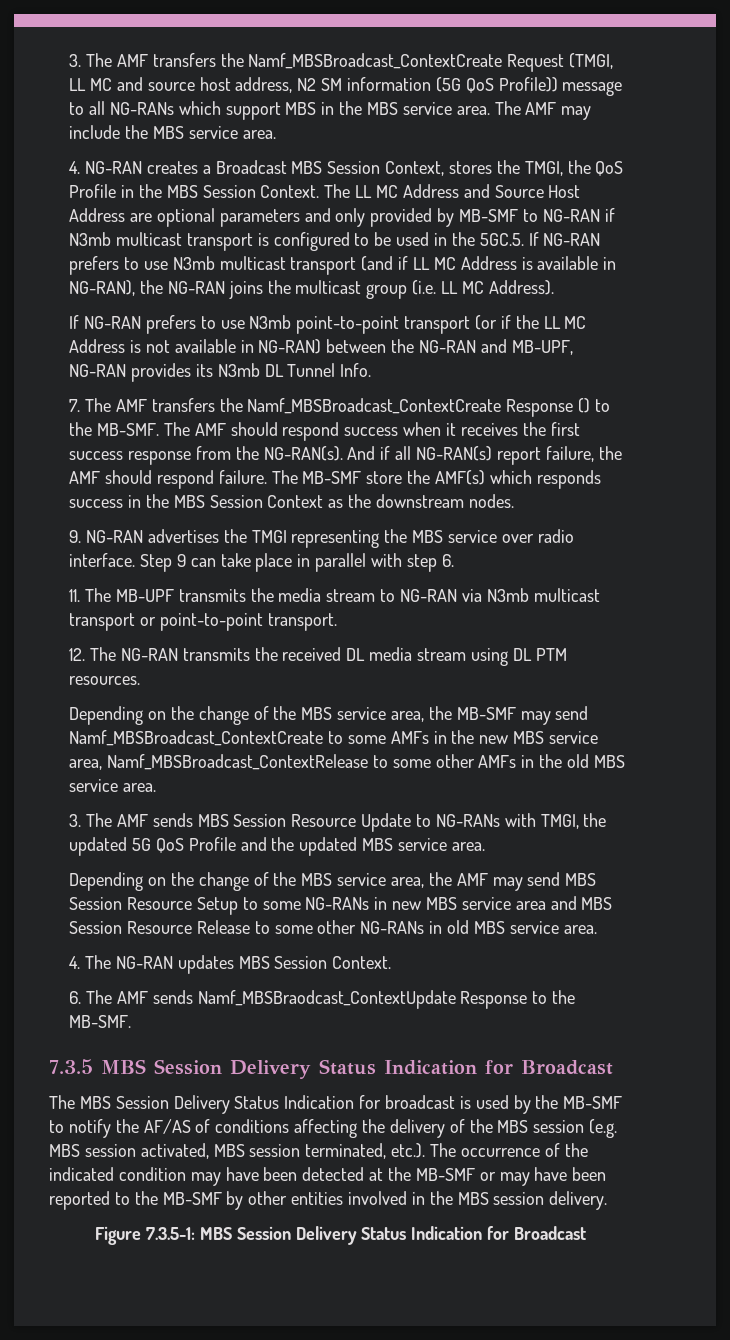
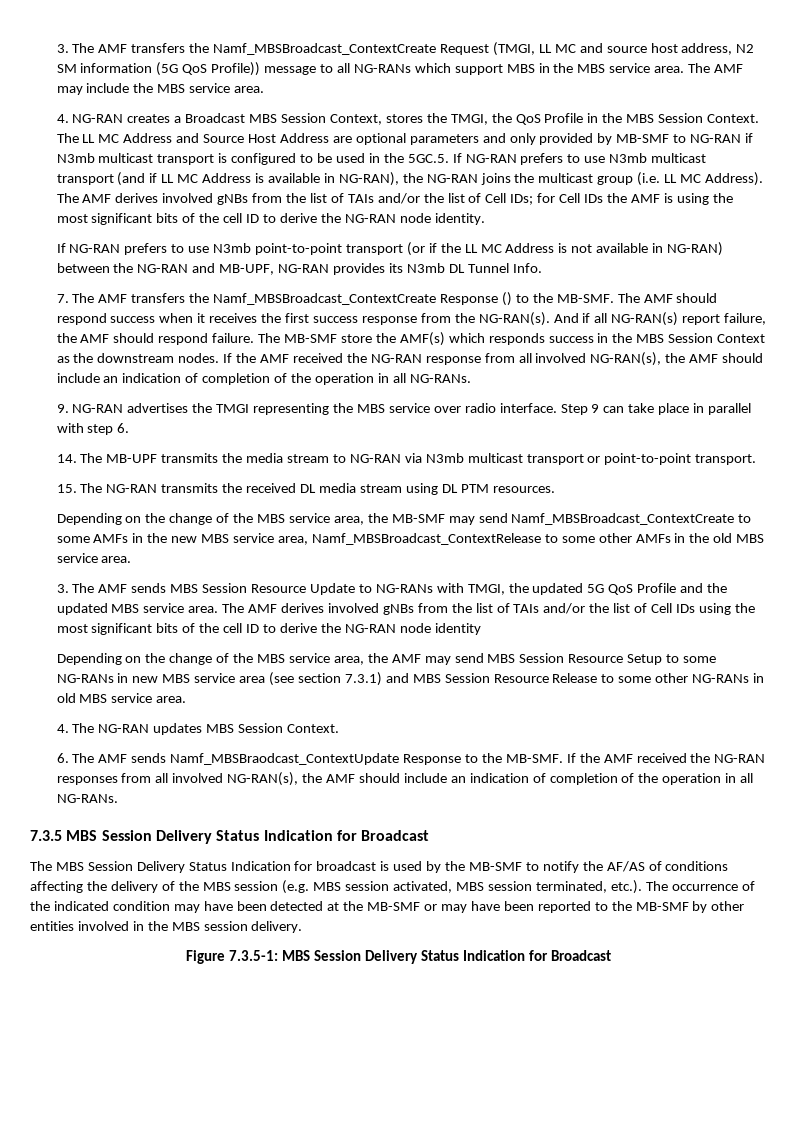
(554, 287) none -> [56,193,733,205] [56,213,485,225] The AMF derives involved gNBs from the list of TAIs and/or the list of Cell IDs; for Cell IDs the AMF is using the most significant bits of the cell ID to derive the NG-RAN node identity.
(514, 501) none -> [223,352,764,366] [56,373,471,385] If the AMF received the NG-RAN response from all involved NG-RAN(s), the AMF should include an indication of completion of the operation in all NG-RANs.
[69,589,81,602] 11. -> [56,454,77,463] 14.
[69,648,86,661] 12. -> [56,484,77,493] 15.
(485, 846) none -> [222,603,755,615] [56,623,481,635] The AMF derives involved gNBs from the list of TAIs and/or the list of Cell IDs using the most significant bits of the cell ID to derive the NG-RAN node identity
(546, 905) none -> [269,672,382,686] (see section 7.3.1)
(132, 1021) none -> [566,753,766,763] [56,772,754,786] [56,794,118,803] If the AMF received the NG-RAN responses from all involved NG-RAN(s), the AMF should include an indication of completion of the operation in all NG-RANs.

